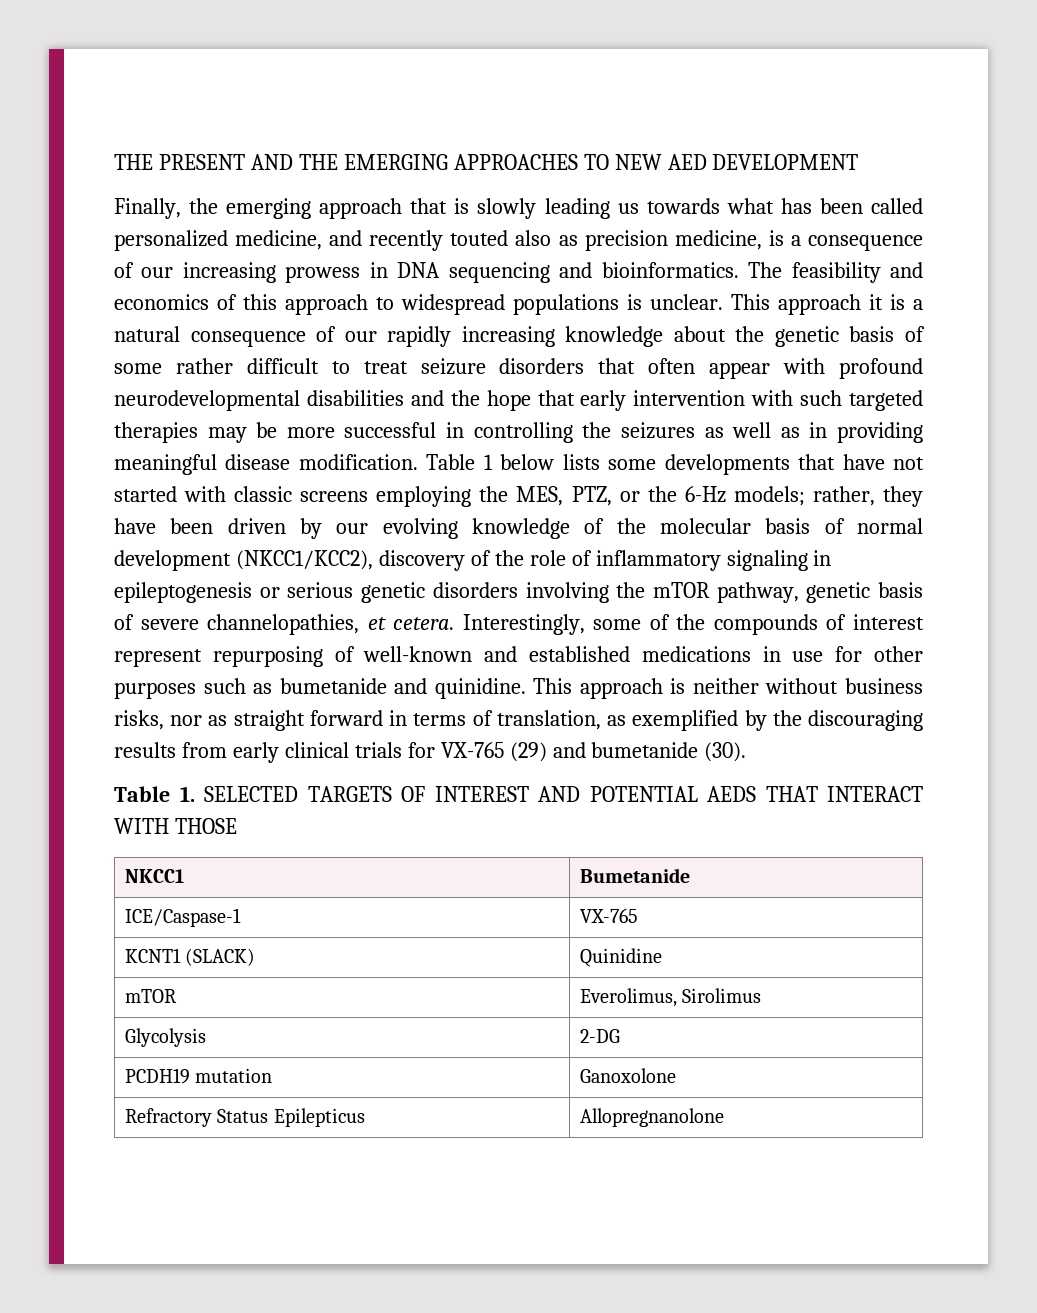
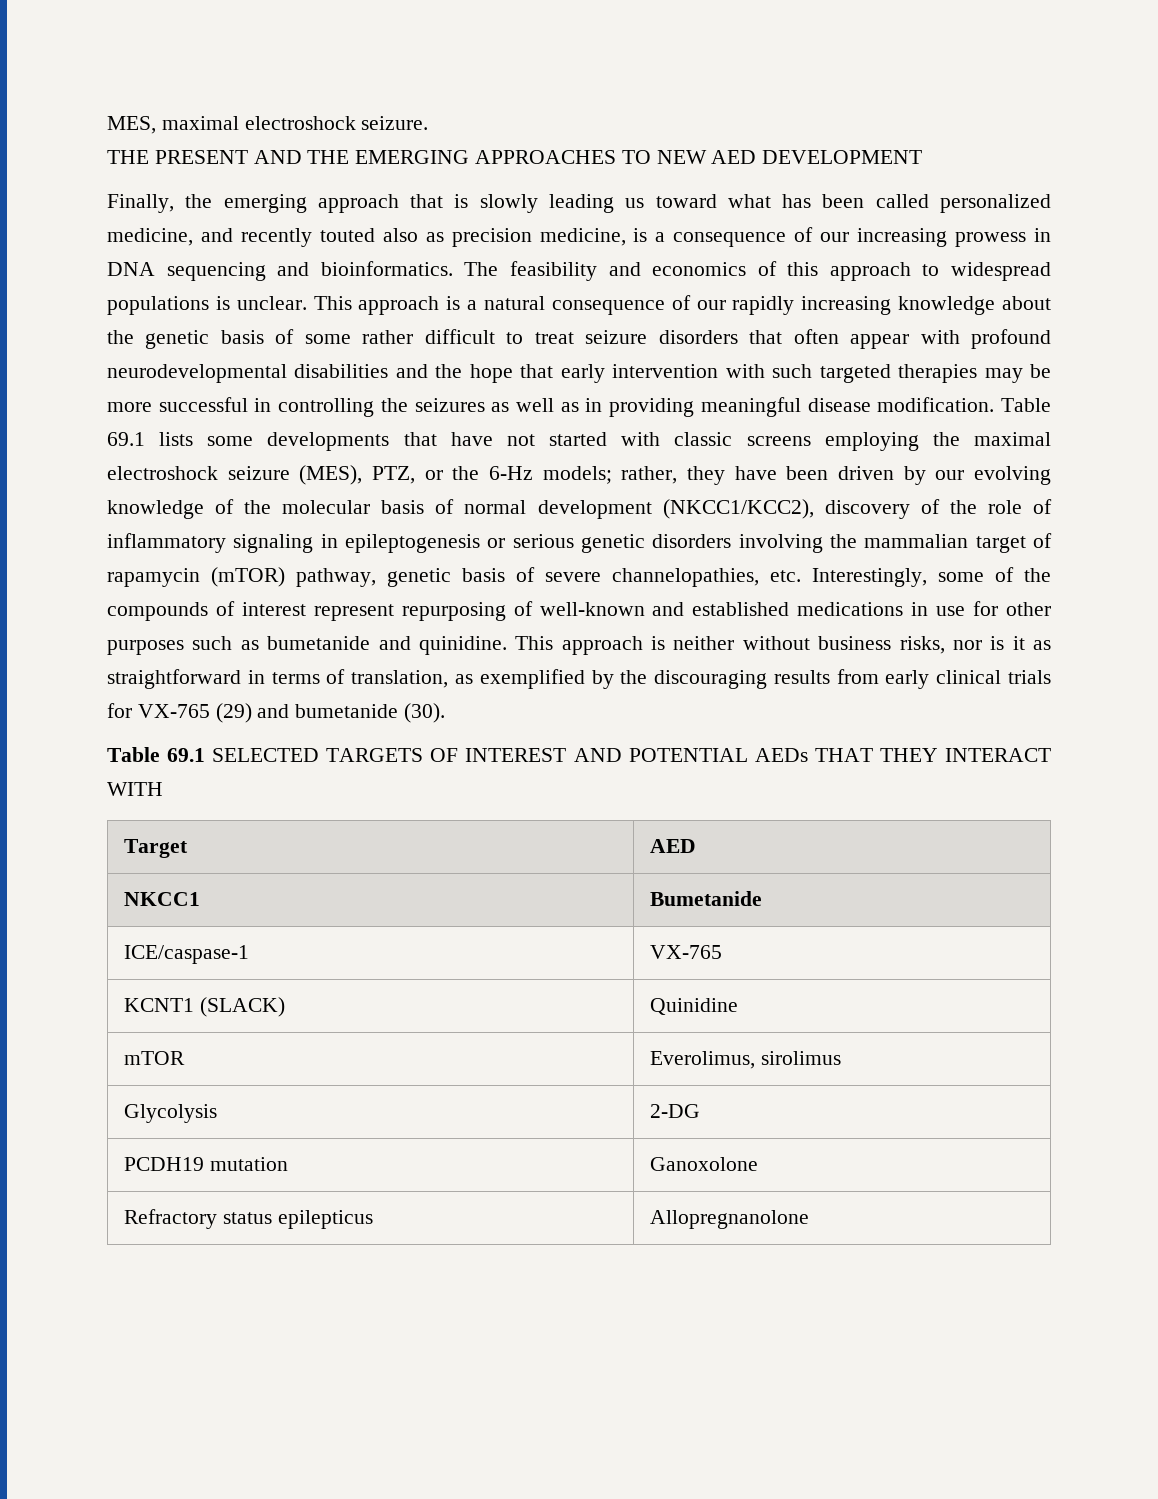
(114, 162) none -> [107,116,429,134] MES, maximal electroshock seizure. //
[646,198,720,214] towards -> [655,194,717,208] toward
[869,294,883,310] it -> (440, 305) none
[483,454,555,470] 1 below -> [107,432,145,446] 69.1
[516,486,564,506] MES, -> [974,432,1051,446] [107,465,363,485] maximal electroshock seizure (MES),
[652,582,710,598] mTOR -> [864,533,1052,553] [107,567,285,587] mammalian target of rapamycin (mTOR)
[367,617,455,630] et cetera. -> [770,570,801,582] etc.
[208,710,383,731] as straight forward -> [990,636,1051,650] [107,669,241,689] is it as straightforward
[179,786,195,802] 1. -> [167,748,206,762] 69.1
[707,786,818,802] AEDS THAT -> [754,748,938,762] AEDs THAT THEY
[174,818,237,834] THOSE -> [124,839,189,858] [650,839,697,853] // Target | AED
[125,908,242,927] ICE/Caspase-1 -> [124,945,250,964] ICE/caspase-1
[682,988,762,1003] Sirolimus -> [760,1051,841,1065] sirolimus
[217,1108,365,1127] Status Epilepticus -> [222,1210,373,1229] status epilepticus

